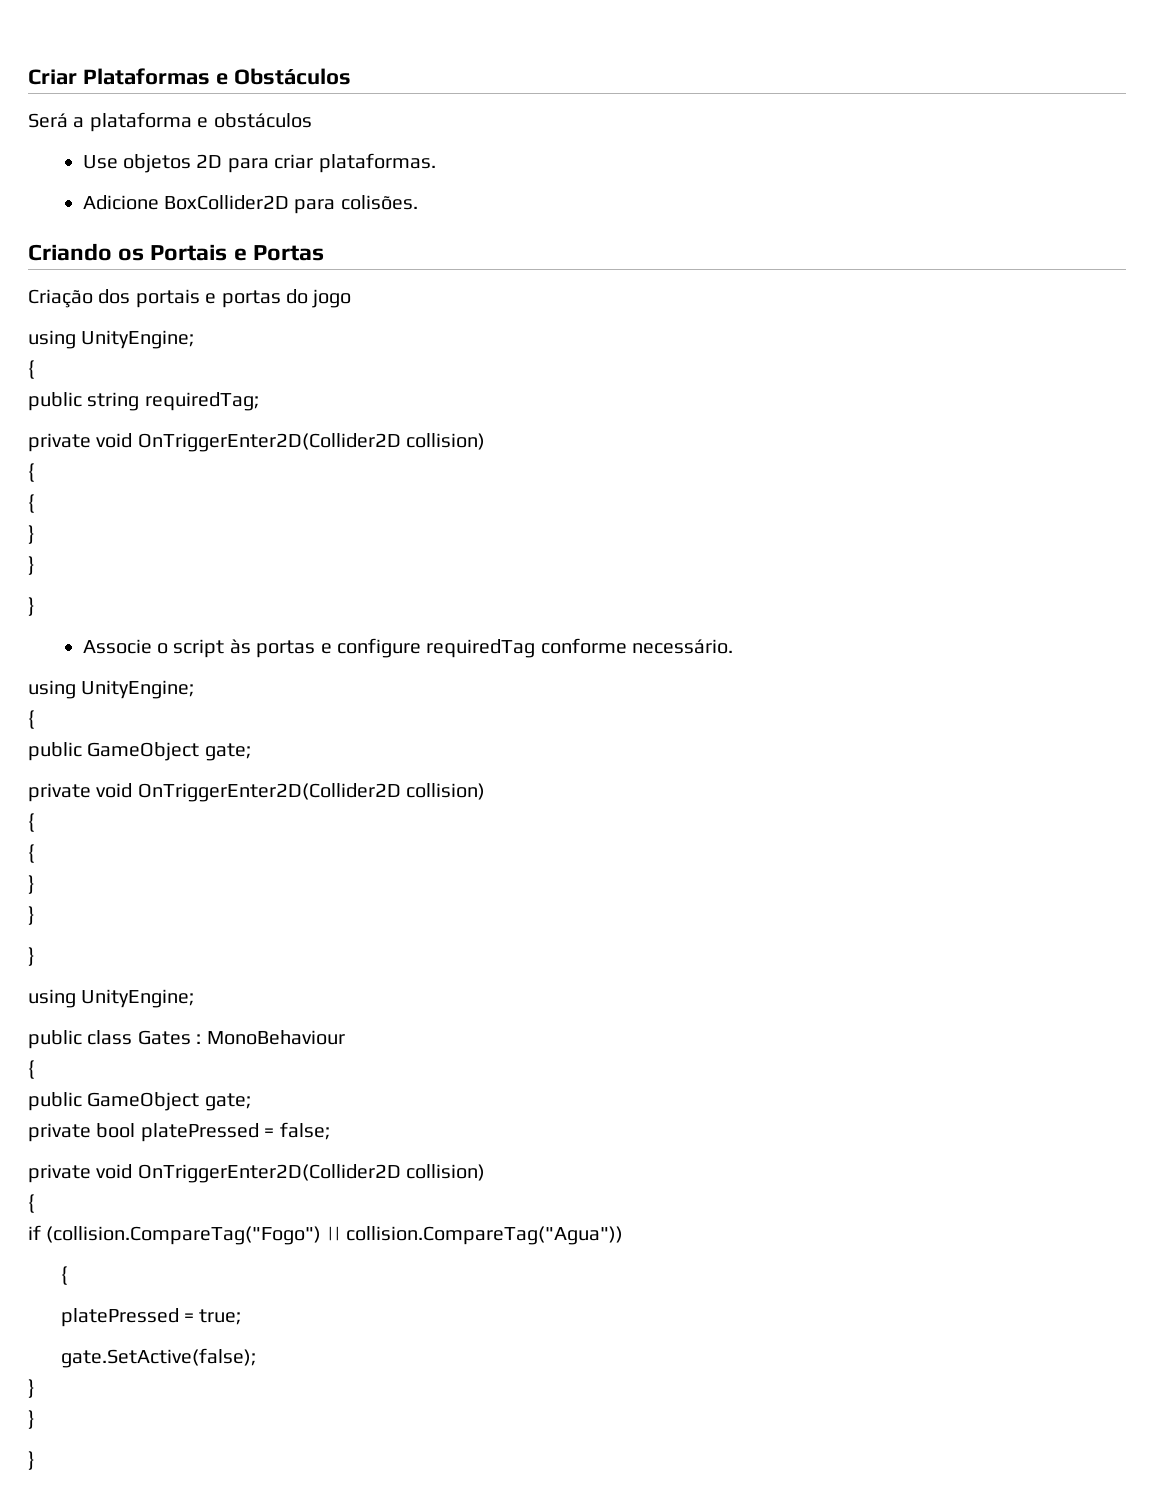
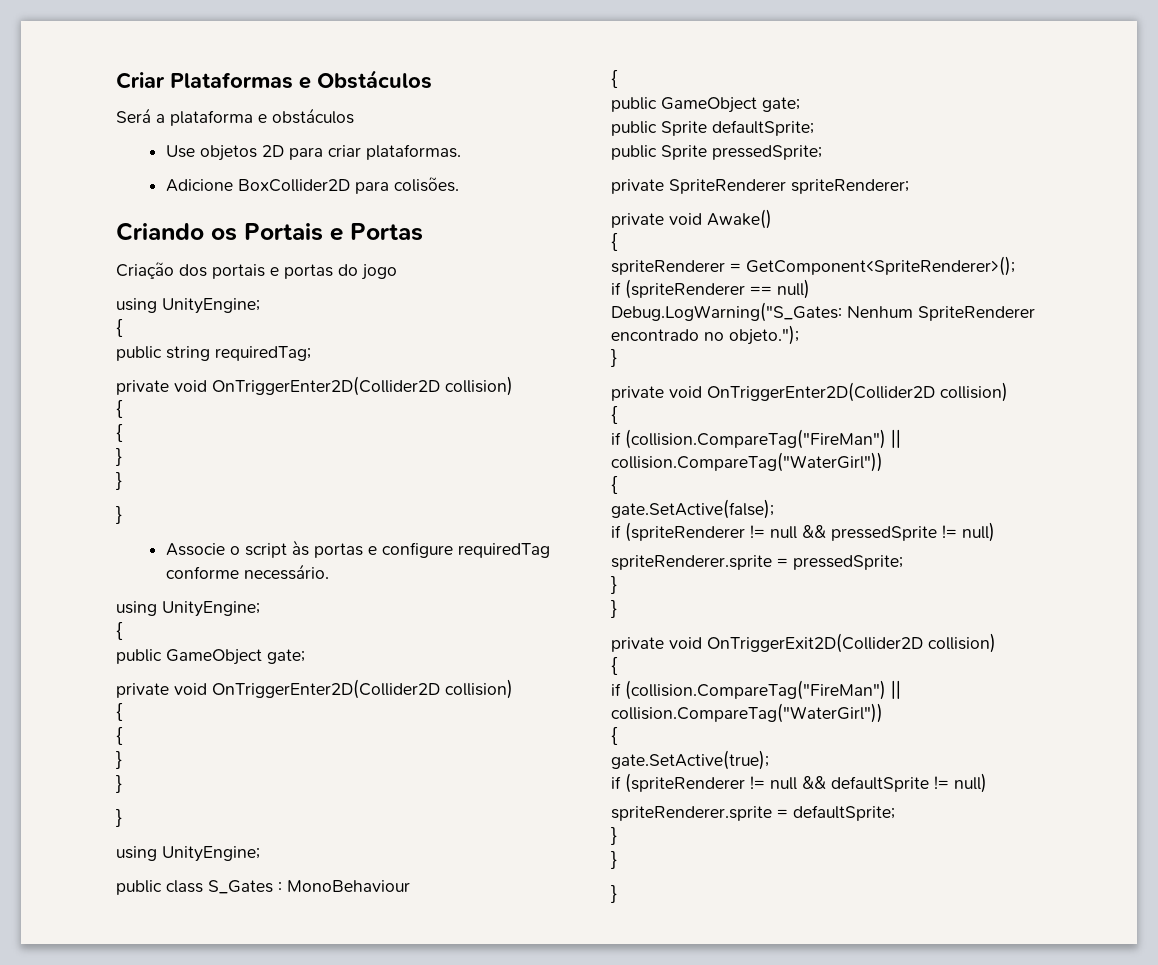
[137,1030,191,1045] Gates -> [208,880,273,894] S_Gates
[28,1122,330,1142] private bool platePressed = false; -> [611,120,814,136] [611,145,822,160] [611,179,909,194] [611,209,772,229] [611,233,618,251] [611,256,1015,276] [611,279,810,299] [611,302,1035,322] [611,325,799,345] [611,349,617,367] public Sprite defaultSprite; // public Sprite pressedSprite; // private SpriteRenderer spriteRenderer; // private void Awake() // { // spriteRenderer = GetComponent<SpriteRenderer>(); // if (spriteRenderer == null) // Debug.LogWarning("S_Gates: Nenhum SpriteRenderer encontrado no objeto."); // }
[46,1226,624,1245] [60,1266,68,1285] [60,1308,242,1327] [60,1348,256,1368] (collision.CompareTag("Fogo") || collision.CompareTag("Agua")) // { // platePressed = true; // gate.SetActive(false); -> [625,429,901,449] [611,452,883,472] [611,476,618,494] [611,499,774,519] [611,522,995,542] [611,555,903,570] [611,576,617,594] [611,600,617,618] [611,633,996,653] [611,657,618,675] [611,680,901,700] [611,703,883,723] [611,727,618,745] [611,750,769,770] [611,773,987,793] [611,805,895,821] (collision.CompareTag("FireMan") || collision.CompareTag("WaterGirl")) // { // gate.SetActive(false); // if (spriteRenderer != null && pressedSprite != null) // spriteRenderer.sprite = pressedSprite; // } // } // private void OnTriggerExit2D(Collider2D collision) // { // if (collision.CompareTag("FireMan") || collision.CompareTag("WaterGirl")) // { // gate.SetActive(true); // if (spriteRenderer != null && defaultSprite != null) // spriteRenderer.sprite = defaultSprite;

